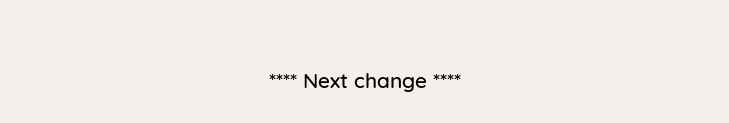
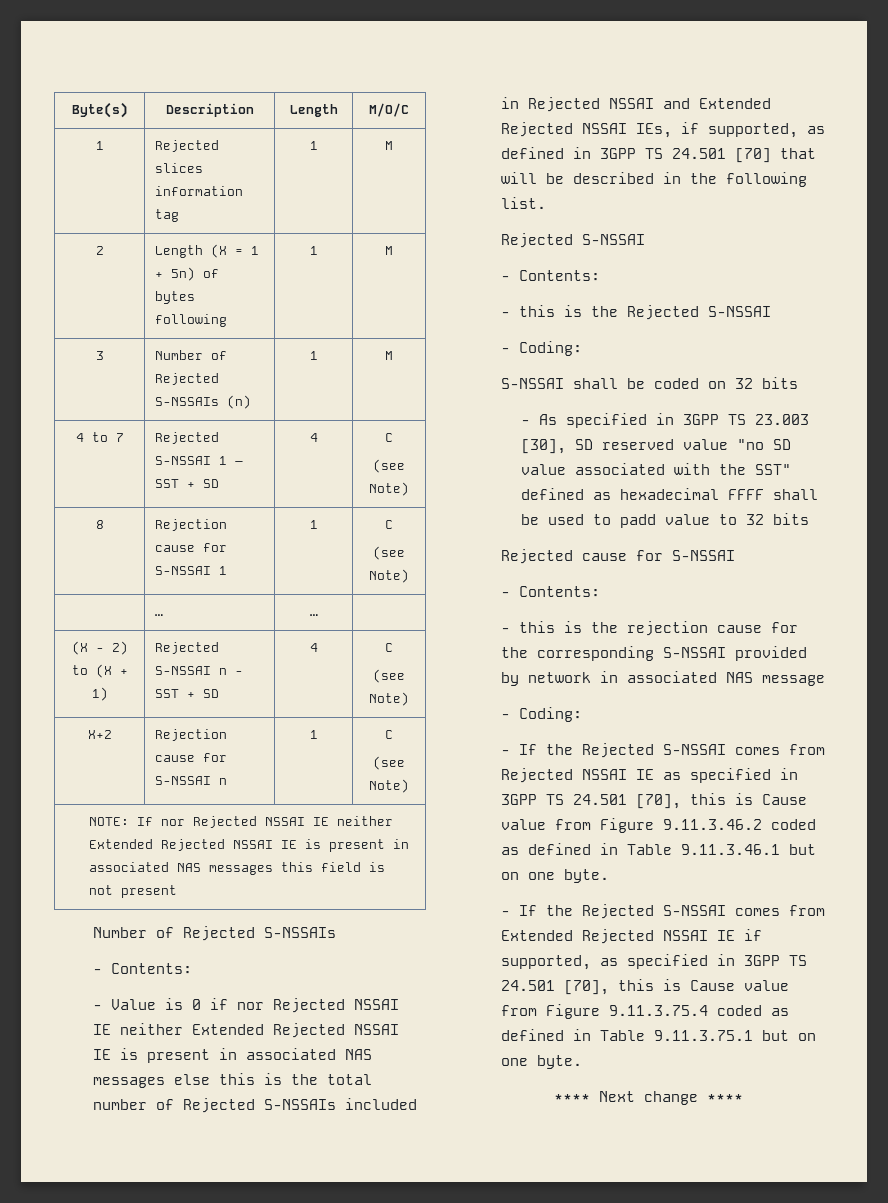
(268, 81) none -> [71,102,128,118] [165,103,254,117] [289,104,338,117] [369,103,409,117] [95,141,104,150] [155,140,220,152] [155,163,204,173] [155,186,244,196] [155,209,180,222] [309,141,318,150] [385,141,393,150] [95,246,104,255] [155,244,260,258] [155,267,220,281] [155,291,196,304] [155,314,228,327] [309,246,318,255] [385,246,393,255] [95,351,104,360] [155,350,228,360] [155,373,220,385] [155,395,252,409] [309,351,318,360] [385,351,393,360] [75,432,124,442] [155,432,220,444] [155,456,244,465] [155,479,220,488] [309,433,318,442] [385,433,393,442] [373,459,405,473] [369,482,409,496] [95,520,104,529] [155,519,228,531] [155,543,228,552] [155,566,228,575] [309,520,318,529] [385,520,393,529] [373,546,405,560] [369,569,409,583] [155,614,164,616] [309,614,318,616] [71,641,128,655] [71,664,128,678] [91,687,108,701] [155,642,220,654] [155,666,244,675] [155,689,220,698] [309,643,318,652] [385,643,393,652] [373,669,405,683] [369,692,409,706] [87,730,112,739] [155,729,228,741] [155,753,228,762] [155,776,228,785] [309,730,318,739] [385,730,393,739] [373,756,405,770] [369,779,409,793] [89,816,394,828] [89,839,410,852] [89,862,386,875] [89,885,178,898] [93,926,337,941] [93,963,193,974] [93,998,400,1013] [93,1023,400,1038] [93,1048,373,1063] [93,1073,373,1088] [93,1098,418,1113] [501,97,772,112] [501,122,826,138] [501,147,817,163] [501,172,808,187] [501,197,547,209] [501,233,646,248] [501,270,601,281] [501,305,772,320] [501,341,583,356] [501,377,799,389] [520,413,809,428] [520,439,791,454] [520,463,791,475] [520,488,818,500] [520,513,809,528] [501,549,736,564] [501,586,601,597] [501,621,799,636] [501,646,808,661] [501,671,826,686] [501,707,583,722] [501,743,826,758] [501,768,799,783] [501,793,808,809] [501,818,817,833] [501,843,817,855] [501,869,610,883] [501,904,826,919] [501,929,763,944] [501,954,808,970] [501,979,790,995] [501,1004,790,1019] [501,1029,817,1041] [501,1055,583,1069] Byte(s) | Description | Length | M/O/C // 1 | Rejected slices information tag | 1 | M // 2 | Length (X = 1 + 5n) of bytes following | 1 | M // 3 | Number of Rejected S-NSSAIs (n) | 1 | M // 4 to 7 | Rejected S-NSSAI 1 – SST + SD | 4 | C // (see Note) // 8 | Rejection cause for S-NSSAI 1 | 1 | C // (see Note) // | … | … | // (X - 2) to (X + 1) | Rejected S-NSSAI n - SST + SD | 4 | C // (see Note) // X+2 | Rejection cause for S-NSSAI n | 1 | C // (see Note) // NOTE: If nor Rejected NSSAI IE neither Extended Rejected NSSAI IE is present in associated NAS messages this field is not present // Number of Rejected S-NSSAIs // - Contents: // - Value is 0 if nor Rejected NSSAI IE neither Extended Rejected NSSAI IE is present in associated NAS messages else this is the total number of Rejected S-NSSAIs included in Rejected NSSAI and Extended Rejected NSSAI IEs, if supported, as defined in 3GPP TS 24.501 [70] that will be described in the following list. // Rejected S-NSSAI // - Contents: // - this is the Rejected S-NSSAI // - Coding: // S-NSSAI shall be coded on 32 bits // - As specified in 3GPP TS 23.003 [30], SD reserved value "no SD value associated with the SST" defined as hexadecimal FFFF shall be used to padd value to 32 bits // Rejected cause for S-NSSAI // - Contents: // - this is the rejection cause for the corresponding S-NSSAI provided by network in associated NAS message // - Coding: // - If the Rejected S-NSSAI comes from Rejected NSSAI IE as specified in 3GPP TS 24.501 [70], this is Cause value from Figure 9.11.3.46.2 coded as defined in Table 9.11.3.46.1 but on one byte. // - If the Rejected S-NSSAI comes from Extended Rejected NSSAI IE if supported, as specified in 3GPP TS 24.501 [70], this is Cause value from Figure 9.11.3.75.4 coded as defined in Table 9.11.3.75.1 but on one byte. //

